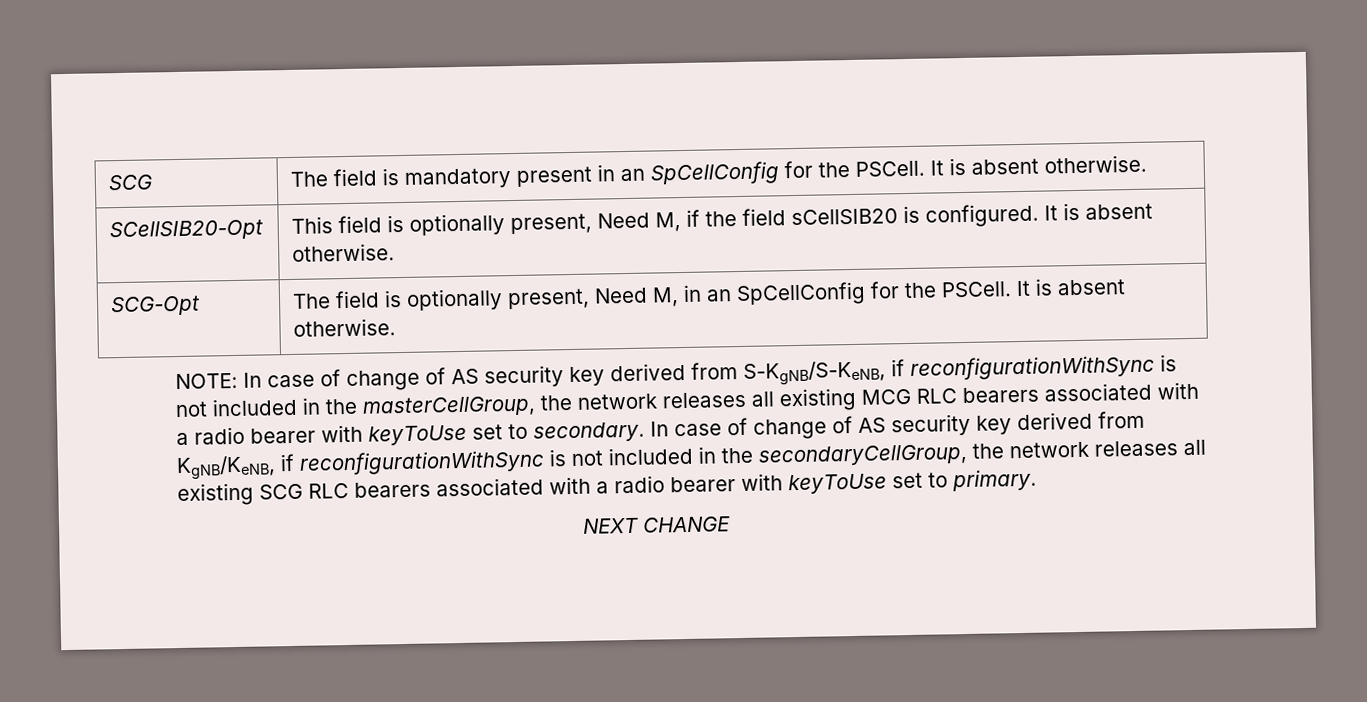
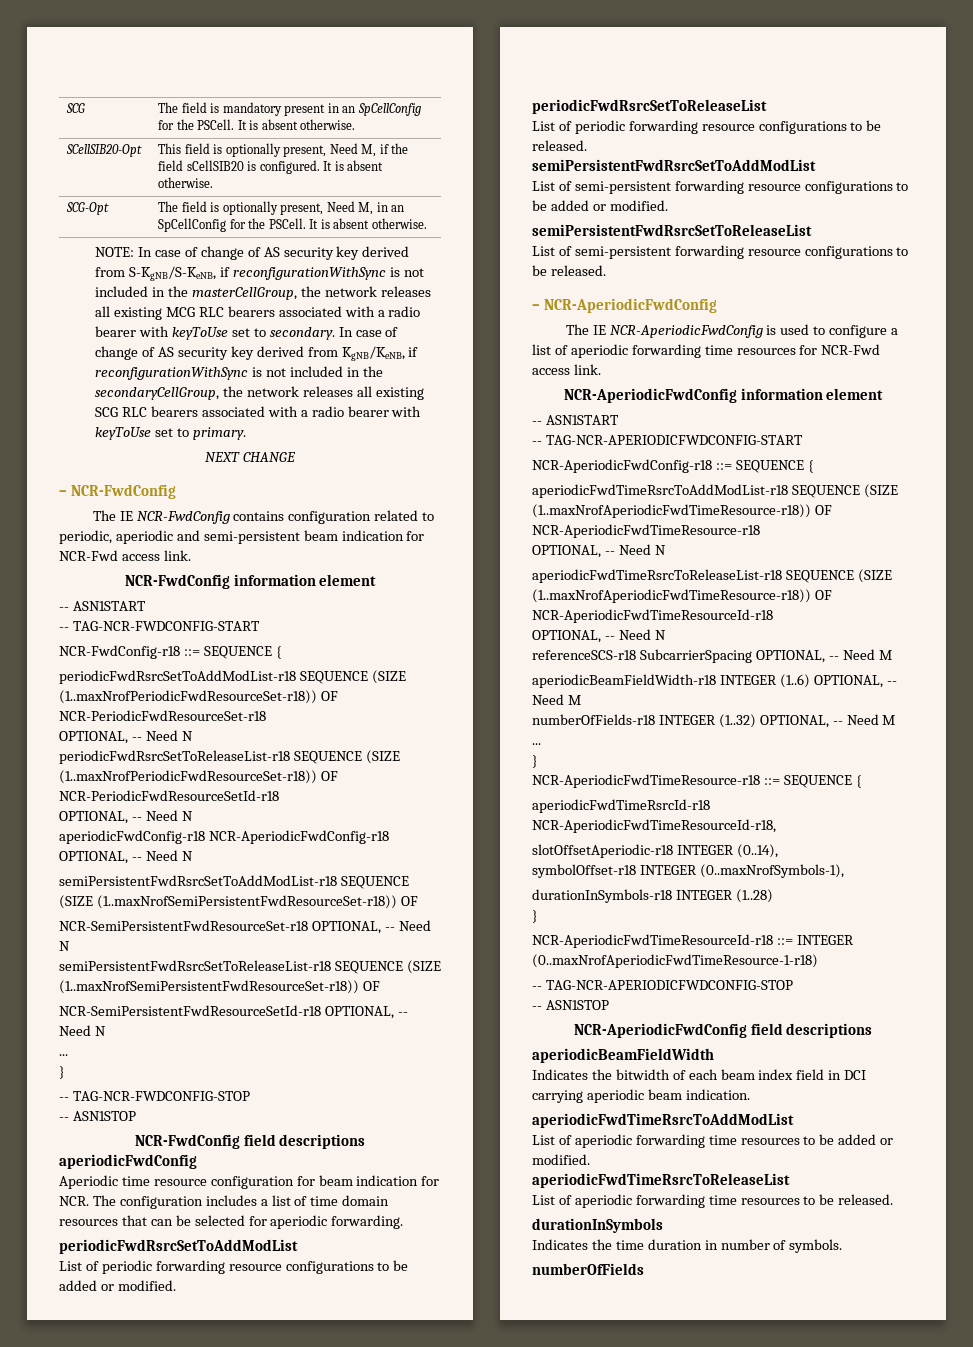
(731, 524) none -> [59,484,176,499] [92,510,435,524] [59,530,425,544] [59,550,191,561] [124,574,377,589] [59,601,146,611] [59,621,260,631] [59,645,282,659] [59,670,406,684] [59,690,338,704] [59,710,266,721] [59,730,193,744] [59,750,400,764] [59,770,338,784] [59,790,279,801] [59,810,193,824] [59,830,389,844] [59,850,193,864] [59,875,409,889] [59,895,418,909] [59,920,431,934] [59,941,70,951] [59,960,441,974] [59,980,380,994] [59,1005,408,1019] [59,1025,106,1036] [59,1054,68,1056] [59,1066,65,1079] [59,1091,250,1101] [59,1111,136,1121] [134,1134,366,1149] [59,1154,197,1169] [59,1175,440,1189] [59,1195,390,1209] [59,1215,404,1229] [59,1239,298,1254] [59,1260,409,1274] [59,1280,176,1291] [532,99,767,114] [532,120,882,134] [532,140,587,151] [532,159,816,171] [532,180,909,194] [532,200,668,211] [532,224,812,236] [532,245,909,259] [532,265,606,276] [532,298,717,313] [565,324,899,338] [532,344,881,358] [532,364,601,375] [563,388,884,403] [532,415,619,425] [532,435,803,445] [532,459,814,473] [532,484,898,498] [532,504,832,518] [532,524,760,538] [532,544,666,558] [532,569,892,583] [532,589,832,603] [532,609,773,623] [532,629,666,643] [532,649,892,663] [532,674,897,688] [532,694,581,705] [532,714,896,728] [532,743,541,745] [532,755,538,768] [532,774,862,788] [532,799,710,813] [532,819,776,833] [532,844,778,858] [532,864,844,878] [532,889,773,903] [532,910,538,923] [532,934,854,948] [532,954,818,968] [532,980,793,990] [532,1000,609,1010] [573,1023,873,1038] [532,1048,714,1063] [532,1069,867,1080] [532,1089,750,1103] [532,1113,794,1128] [532,1134,894,1148] [532,1154,590,1165] [532,1173,790,1188] [532,1194,894,1208] [532,1218,663,1233] [532,1239,843,1253] [532,1263,644,1275] // – NCR-FwdConfig // The IE NCR-FwdConfig contains configuration related to periodic, aperiodic and semi-persistent beam indication for NCR-Fwd access link. // NCR-FwdConfig information element // -- ASN1START // -- TAG-NCR-FWDCONFIG-START // NCR-FwdConfig-r18 ::= SEQUENCE { // periodicFwdRsrcSetToAddModList-r18 SEQUENCE (SIZE (1..maxNrofPeriodicFwdResourceSet-r18)) OF NCR-PeriodicFwdResourceSet-r18 // OPTIONAL, -- Need N // periodicFwdRsrcSetToReleaseList-r18 SEQUENCE (SIZE (1..maxNrofPeriodicFwdResourceSet-r18)) OF NCR-PeriodicFwdResourceSetId-r18 // OPTIONAL, -- Need N // aperiodicFwdConfig-r18 NCR-AperiodicFwdConfig-r18 OPTIONAL, -- Need N // semiPersistentFwdRsrcSetToAddModList-r18 SEQUENCE (SIZE (1..maxNrofSemiPersistentFwdResourceSet-r18)) OF // NCR-SemiPersistentFwdResourceSet-r18 OPTIONAL, -- Need N // semiPersistentFwdRsrcSetToReleaseList-r18 SEQUENCE (SIZE (1..maxNrofSemiPersistentFwdResourceSet-r18)) OF // NCR-SemiPersistentFwdResourceSetId-r18 OPTIONAL, -- Need N // ... // } // -- TAG-NCR-FWDCONFIG-STOP // -- ASN1STOP // NCR-FwdConfig field descriptions // aperiodicFwdConfig // Aperiodic time resource configuration for beam indication for NCR. The configuration includes a list of time domain resources that can be selected for aperiodic forwarding. // periodicFwdRsrcSetToAddModList // List of periodic forwarding resource configurations to be added or modified. // periodicFwdRsrcSetToReleaseList // List of periodic forwarding resource configurations to be released. // semiPersistentFwdRsrcSetToAddModList // List of semi-persistent forwarding resource configurations to be added or modified. // semiPersistentFwdRsrcSetToReleaseList // List of semi-persistent forwarding resource configurations to be released. // – NCR-AperiodicFwdConfig // The IE NCR-AperiodicFwdConfig is used to configure a list of aperiodic forwarding time resources for NCR-Fwd access link. // NCR-AperiodicFwdConfig information element // -- ASN1START // -- TAG-NCR-APERIODICFWDCONFIG-START // NCR-AperiodicFwdConfig-r18 ::= SEQUENCE { // aperiodicFwdTimeRsrcToAddModList-r18 SEQUENCE (SIZE (1..maxNrofAperiodicFwdTimeResource-r18)) OF NCR-AperiodicFwdTimeResource-r18 // OPTIONAL, -- Need N // aperiodicFwdTimeRsrcToReleaseList-r18 SEQUENCE (SIZE (1..maxNrofAperiodicFwdTimeResource-r18)) OF NCR-AperiodicFwdTimeResourceId-r18 // OPTIONAL, -- Need N // referenceSCS-r18 SubcarrierSpacing OPTIONAL, -- Need M // aperiodicBeamFieldWidth-r18 INTEGER (1..6) OPTIONAL, -- Need M // numberOfFields-r18 INTEGER (1..32) OPTIONAL, -- Need M // ... // } // NCR-AperiodicFwdTimeResource-r18 ::= SEQUENCE { // aperiodicFwdTimeRsrcId-r18 NCR-AperiodicFwdTimeResourceId-r18, // slotOffsetAperiodic-r18 INTEGER (0..14), // symbolOffset-r18 INTEGER (0..maxNrofSymbols-1), // durationInSymbols-r18 INTEGER (1..28) // } // NCR-AperiodicFwdTimeResourceId-r18 ::= INTEGER (0..maxNrofAperiodicFwdTimeResource-1-r18) // -- TAG-NCR-APERIODICFWDCONFIG-STOP // -- ASN1STOP // NCR-AperiodicFwdConfig field descriptions // aperiodicBeamFieldWidth // Indicates the bitwidth of each beam index field in DCI carrying aperiodic beam indication. // aperiodicFwdTimeRsrcToAddModList // List of aperiodic forwarding time resources to be added or modified. // aperiodicFwdTimeRsrcToReleaseList // List of aperiodic forwarding time resources to be released. // durationInSymbols // Indicates the time duration in number of symbols. // numberOfFields

